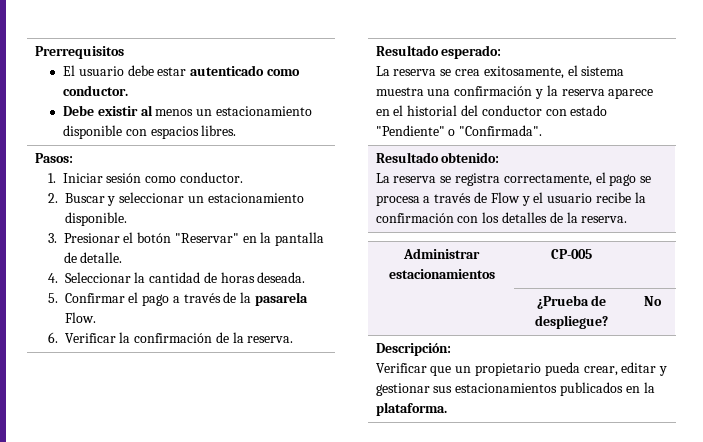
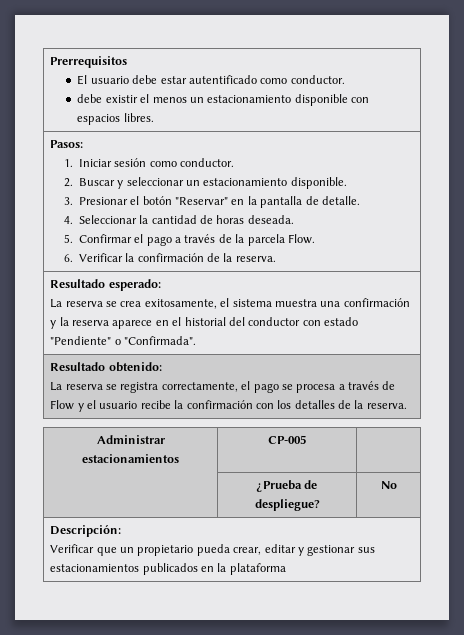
[190,65,300,76] [62,85,128,96] [62,105,153,116] autenticado como conductor. // Debe existir al -> [188,75,345,84] [77,94,150,103] autentificado como conductor. // debe existir el
[255,292,309,306] pasarela -> [247,234,285,246] parcela
[375,402,447,416] plataforma. -> [229,563,286,575] plataforma

